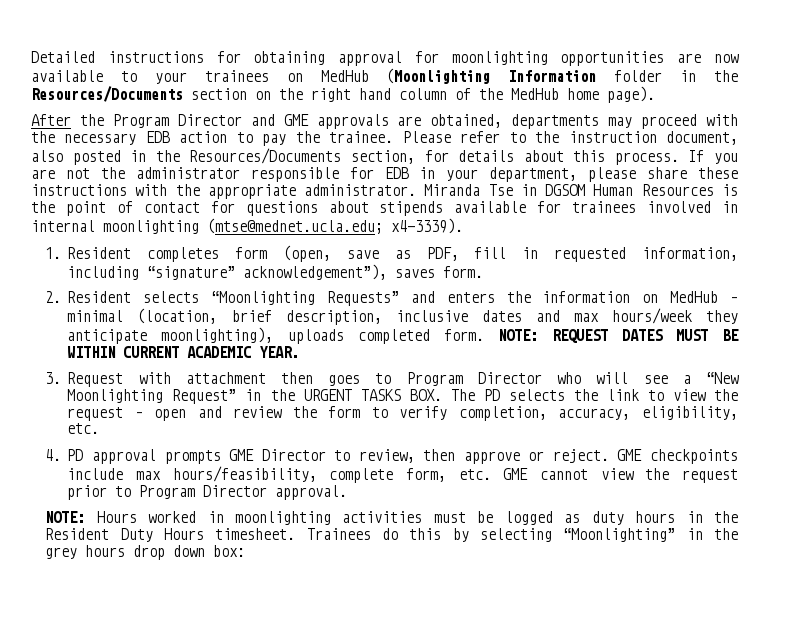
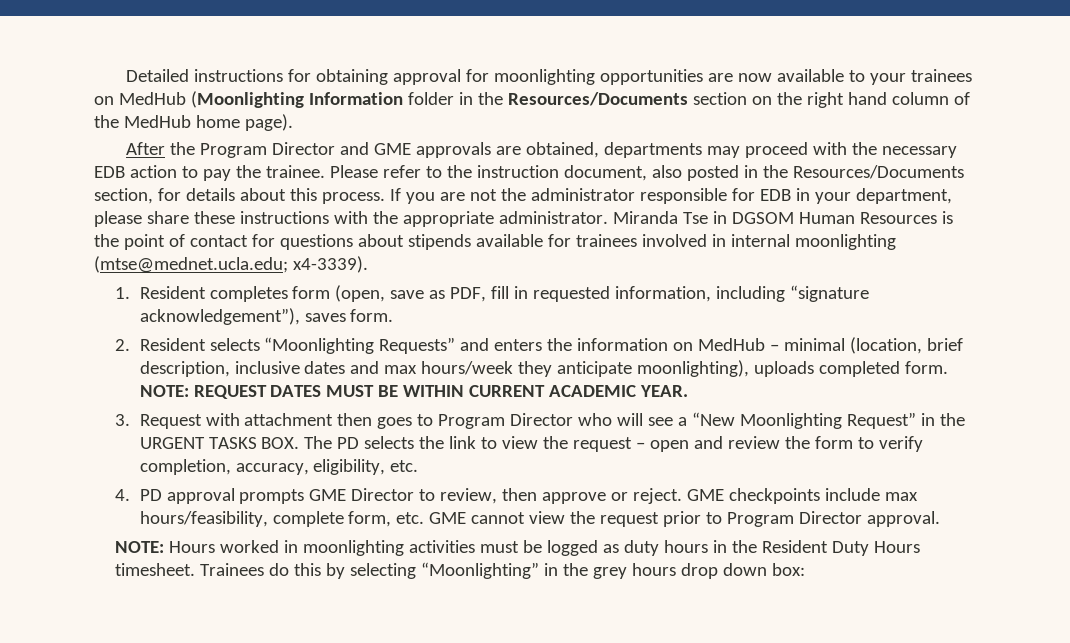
[147,266,236,280] “signature” -> [790,285,870,302] “signature

